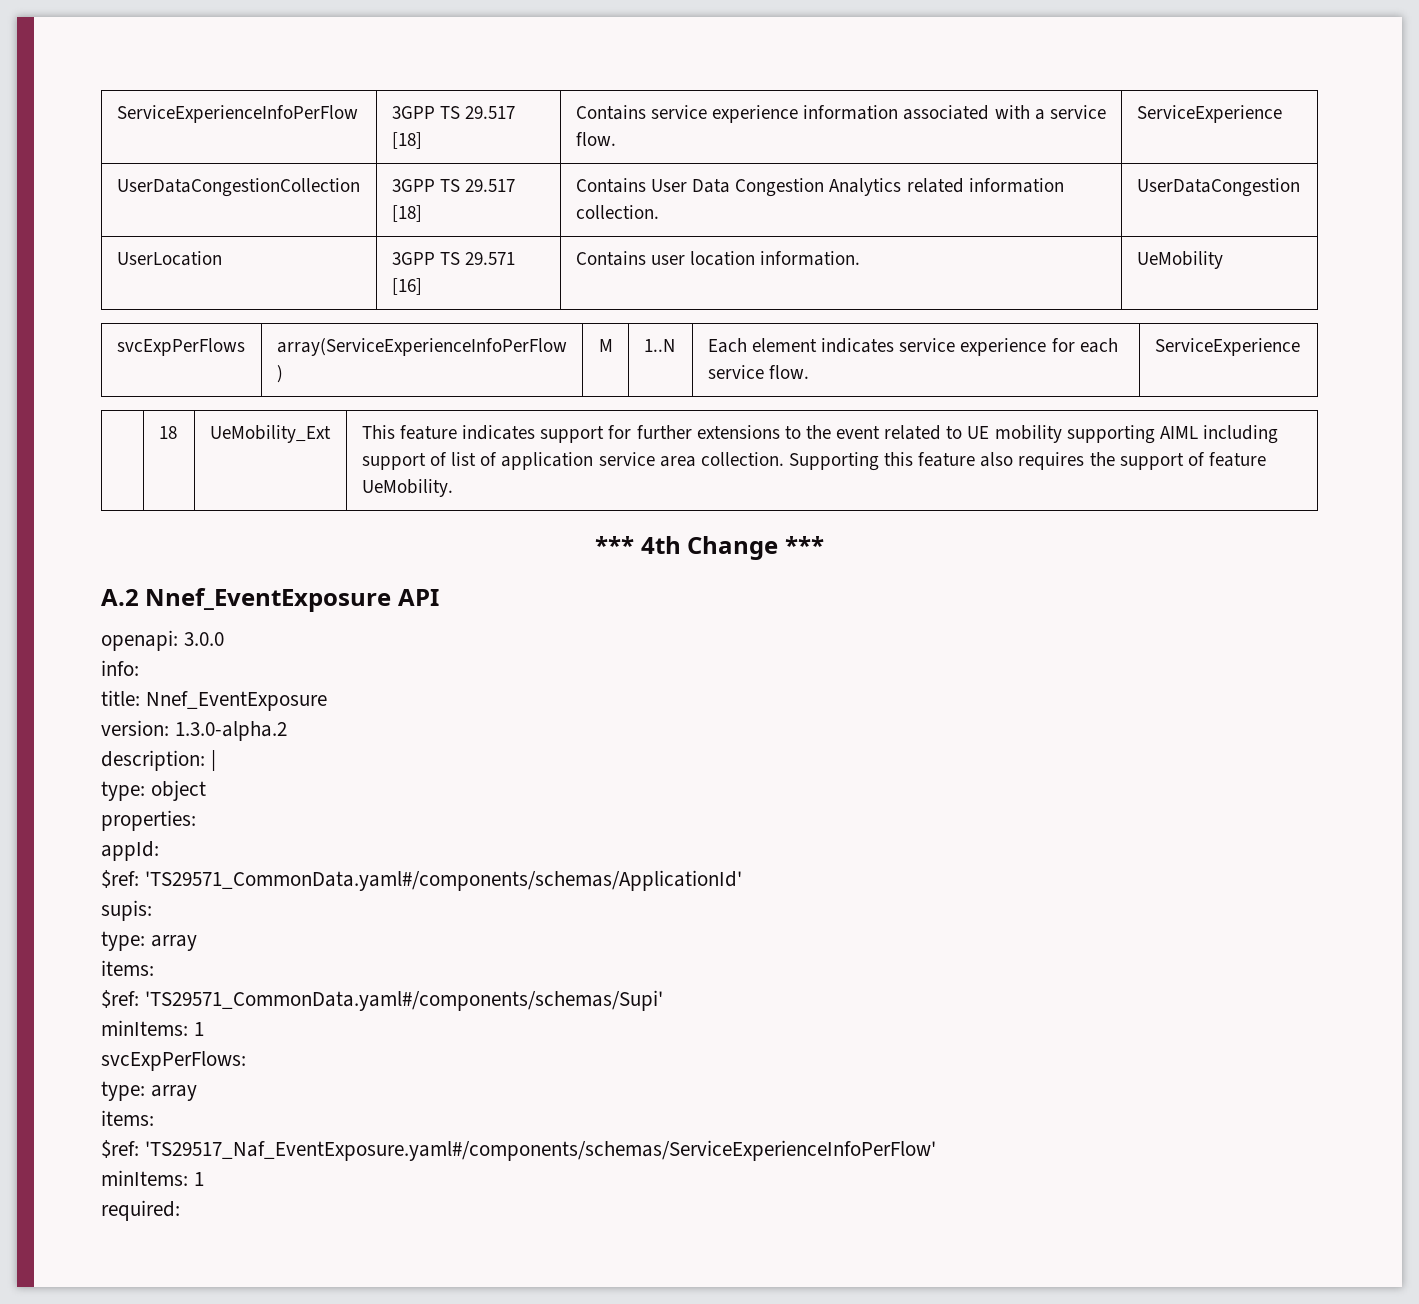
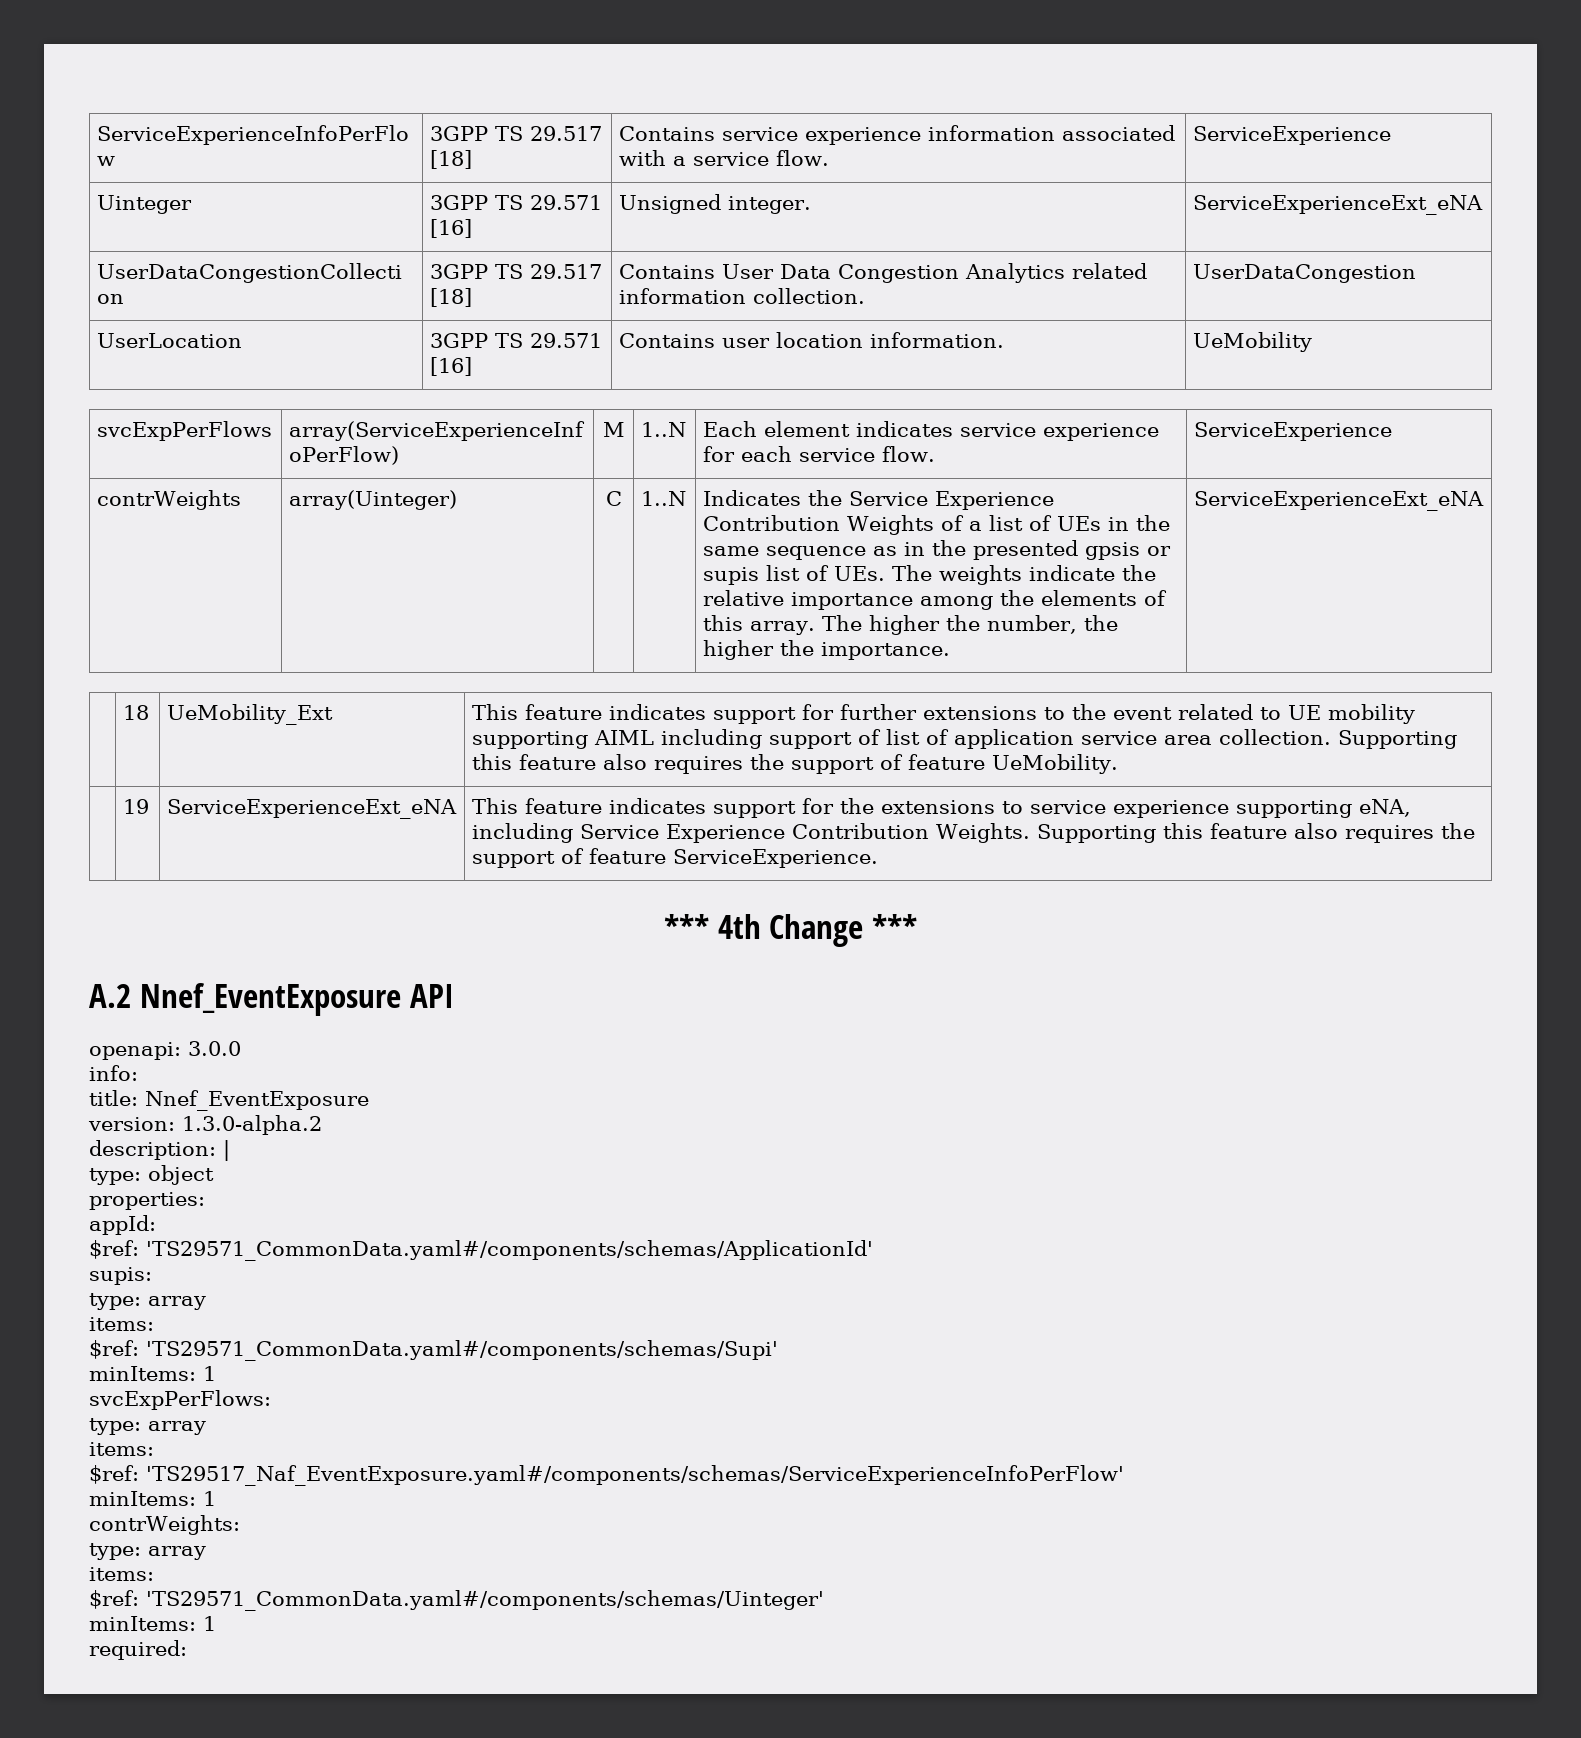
(1282, 114) none -> [97,195,193,214] [430,195,603,210] [430,219,473,238] [619,194,812,214] [1193,195,1484,215] // Uinteger | 3GPP TS 29.571 [16] | Unsigned integer. | ServiceExperienceExt_eNA
(1300, 347) none -> [97,490,242,510] [289,490,458,510] [605,491,622,506] [641,491,687,506] [703,490,1055,510] [703,515,1171,535] [703,540,1172,560] [703,565,1157,585] [703,590,1168,610] [703,615,1119,635] [703,640,951,660] [1194,491,1485,511] // contrWeights | array(Uinteger) | C | 1..N | Indicates the Service Experience Contribution Weights of a list of UEs in the same sequence as in the presented gpsis or supis list of UEs. The weights indicate the relative importance among the elements of this array. The higher the number, the higher the importance. | ServiceExperienceExt_eNA
(453, 488) none -> [123,799,150,814] [167,799,458,819] [472,798,1412,818] [472,823,1476,843] [472,848,879,868] // | 19 | ServiceExperienceExt_eNA | This feature indicates support for the extensions to service experience supporting eNA, including Service Experience Contribution Weights. Supporting this feature also requires the support of feature ServiceExperience.
(204, 1179) none -> [89,1515,240,1535] [89,1543,206,1560] [89,1567,154,1581] [89,1590,824,1611] [89,1616,216,1631] // contrWeights: // type: array // items: // $ref: 'TS29571_CommonData.yaml#/components/schemas/Uinteger' // minItems: 1

